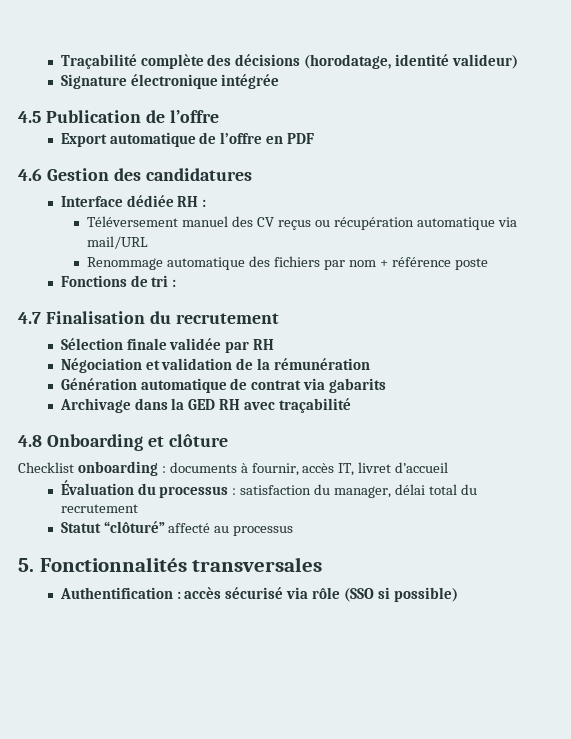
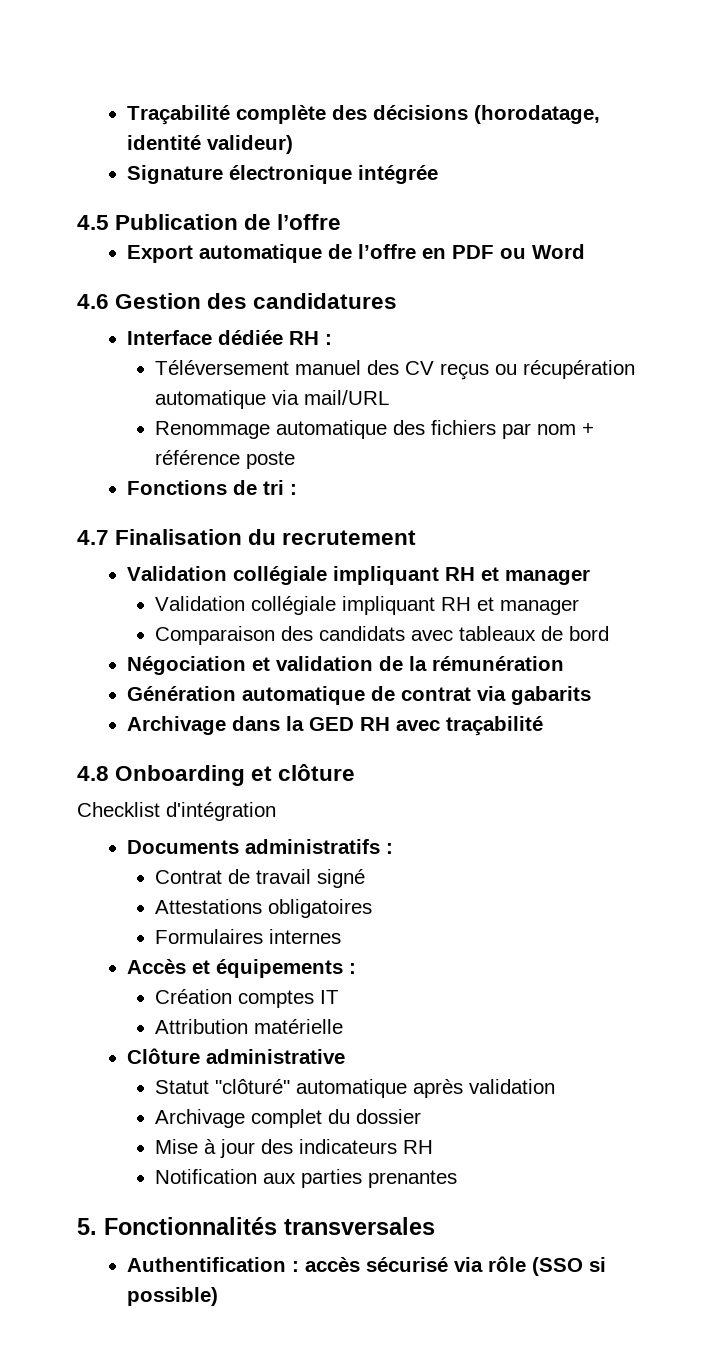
(315, 138) none -> [500,244,586,259] ou Word
[60,338,275,353] Sélection finale validée par RH -> [127,566,591,585] [155,596,580,615] [155,626,610,645] Validation collégiale impliquant RH et manager // Validation collégiale impliquant RH et manager // Comparaison des candidats avec tableaux de bord
[77,461,449,476] [60,480,477,498] [60,504,138,513] [60,521,294,536] onboarding : documents à fournir, accès IT, livret d’accueil // Évaluation du processus : satisfaction du manager, délai total du recrutement // Statut “clôturé” affecté au processus -> [166,802,276,821] [127,839,394,854] [155,869,366,888] [155,899,373,918] [155,929,342,944] [127,959,357,978] [155,989,340,1008] [155,1019,344,1034] [127,1048,346,1064] [155,1079,556,1098] [155,1109,422,1128] [155,1139,434,1158] [155,1169,458,1188] d'intégration // Documents administratifs : // Contrat de travail signé // Attestations obligatoires // Formulaires internes // Accès et équipements : // Création comptes IT // Attribution matérielle // Clôture administrative // Statut "clôturé" automatique après validation // Archivage complet du dossier // Mise à jour des indicateurs RH // Notification aux parties prenantes

